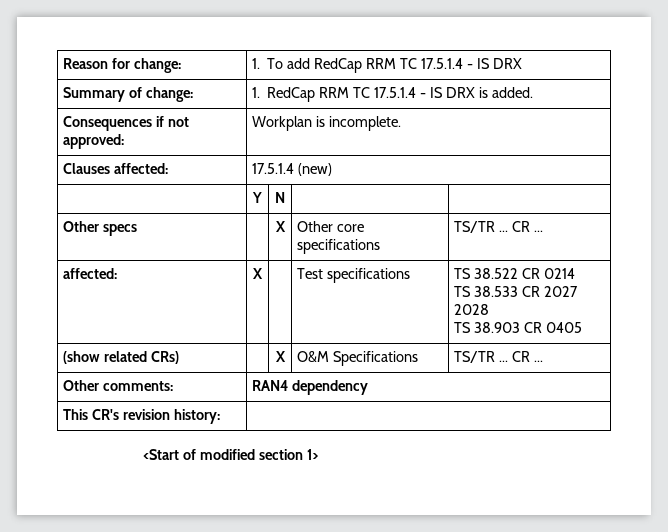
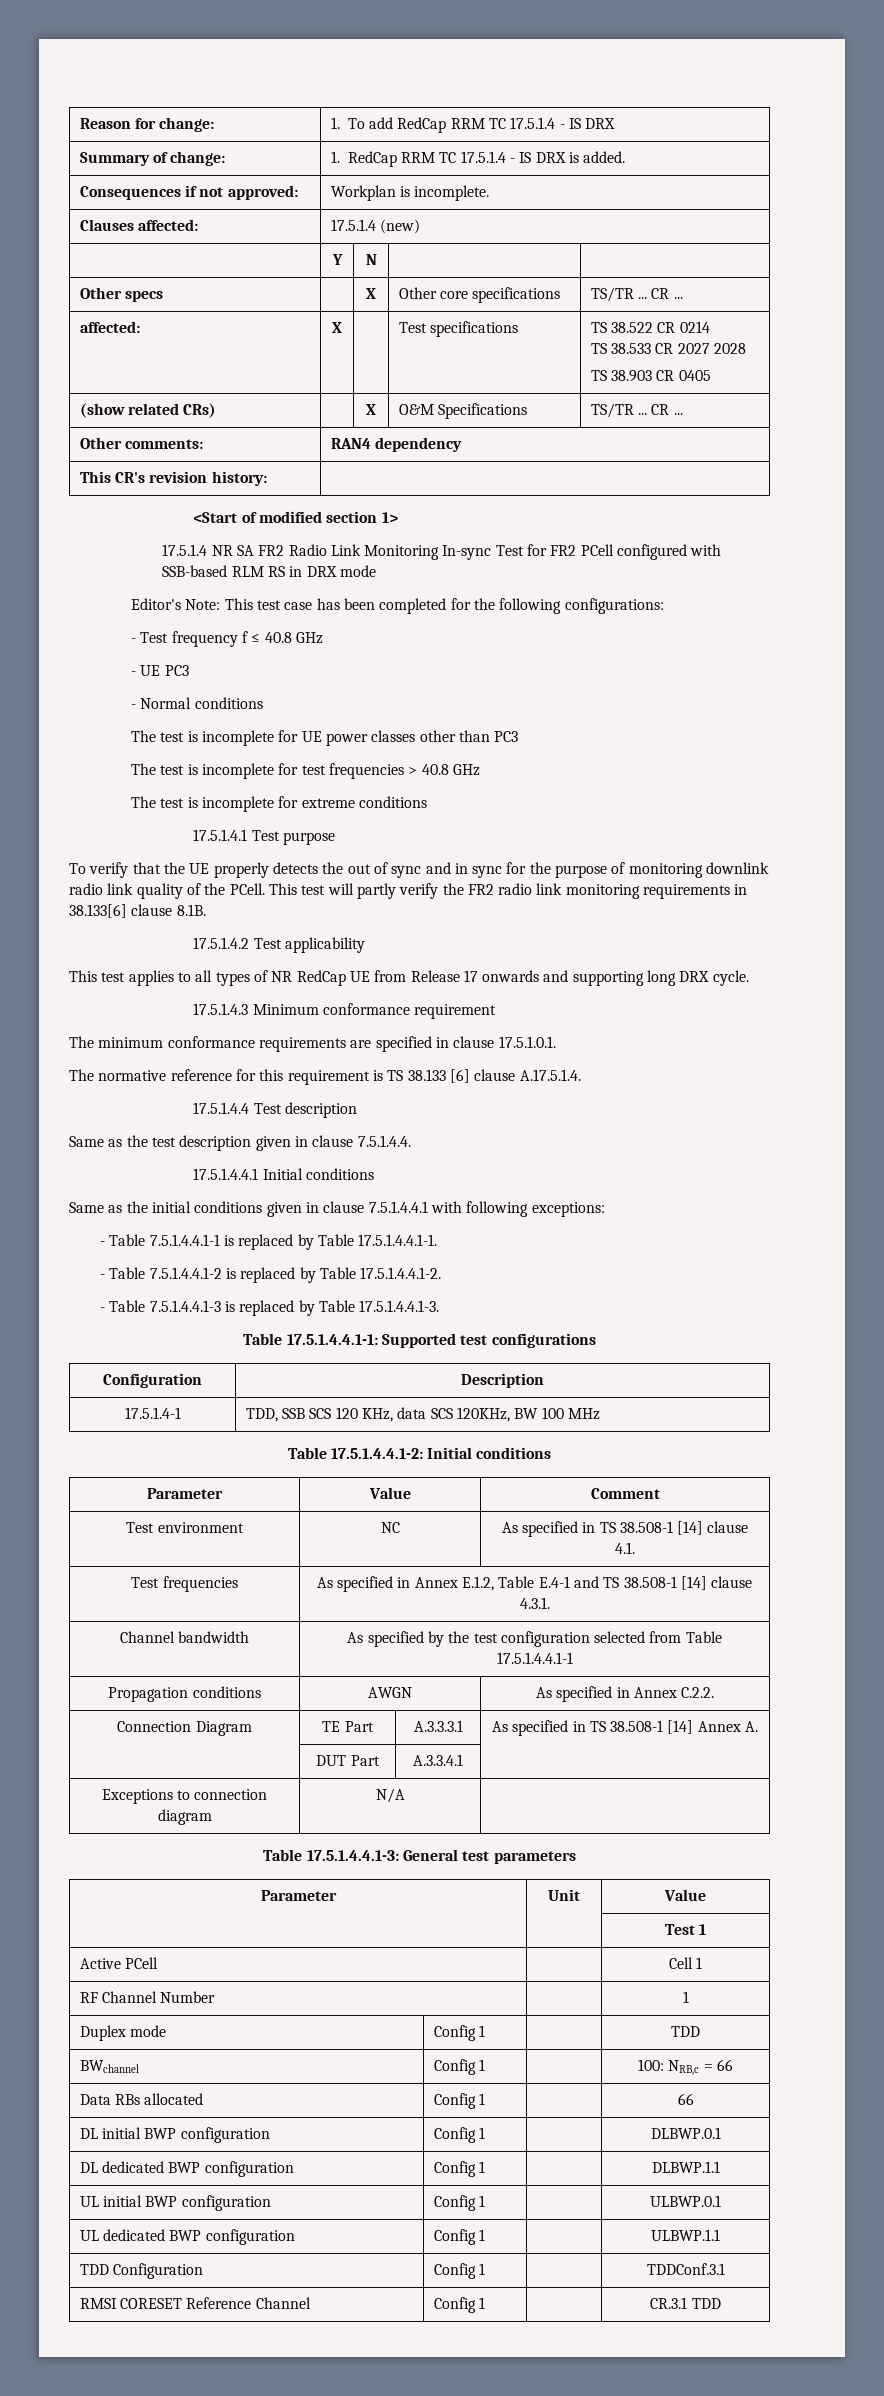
(319, 454) none -> [162,544,722,560] [162,565,376,577] [131,598,664,614] [131,631,324,647] [131,665,189,676] [131,697,263,709] [131,730,519,746] [131,763,481,779] [131,796,428,812] [193,829,335,845] [69,862,770,878] [69,883,748,899] [69,904,206,918] [193,937,365,953] [69,970,749,986] [193,1003,497,1019] [69,1036,556,1052] [69,1069,581,1085] [193,1102,357,1118] [69,1135,411,1151] [193,1168,374,1180] [69,1201,605,1217] [100,1234,438,1250] [100,1267,442,1283] [100,1300,440,1316] [243,1333,596,1348] [103,1373,202,1388] [461,1373,544,1388] [124,1407,181,1419] [245,1407,600,1422] [287,1447,552,1459] [147,1488,223,1499] [368,1487,411,1499] [590,1488,660,1499] [126,1522,244,1533] [380,1522,400,1533] [501,1521,749,1537] [615,1542,635,1554] [131,1576,238,1592] [316,1576,753,1592] [519,1597,550,1609] [119,1631,250,1643] [347,1631,722,1647] [496,1652,573,1664] [108,1686,261,1702] [367,1687,412,1698] [535,1686,715,1702] [117,1721,252,1736] [322,1721,374,1732] [413,1720,463,1732] [491,1720,759,1736] [316,1755,380,1766] [412,1754,463,1766] [101,1789,268,1804] [157,1809,212,1825] [375,1788,405,1803] [263,1849,576,1864] [260,1890,337,1901] [548,1889,580,1901] [664,1889,706,1901] [664,1924,707,1935] [79,1957,158,1969] [668,1957,703,1969] [79,1991,216,2003] [682,1991,689,2003] [79,2025,166,2041] [433,2025,485,2041] [671,2026,700,2037] [79,2060,139,2073] [433,2059,485,2075] [638,2059,733,2075] [79,2093,204,2105] [433,2093,485,2109] [677,2093,694,2105] [79,2127,270,2143] [433,2127,485,2143] [650,2127,721,2139] [79,2161,294,2177] [433,2161,485,2177] [651,2161,720,2173] [79,2195,271,2211] [433,2195,485,2211] [650,2195,721,2207] [79,2229,295,2245] [433,2229,485,2245] [651,2229,720,2241] [79,2263,203,2279] [433,2263,485,2279] [646,2263,725,2275] [79,2297,311,2309] [433,2297,485,2313] [650,2297,721,2309] // 17.5.1.4 NR SA FR2 Radio Link Monitoring In-sync Test for FR2 PCell configured with SSB-based RLM RS in DRX mode // Editor's Note: This test case has been completed for the following configurations: // - Test frequency f ≤ 40.8 GHz // - UE PC3 // - Normal conditions // The test is incomplete for UE power classes other than PC3 // The test is incomplete for test frequencies > 40.8 GHz // The test is incomplete for extreme conditions // 17.5.1.4.1 Test purpose // To verify that the UE properly detects the out of sync and in sync for the purpose of monitoring downlink radio link quality of the PCell. This test will partly verify the FR2 radio link monitoring requirements in 38.133[6] clause 8.1B. // 17.5.1.4.2 Test applicability // This test applies to all types of NR RedCap UE from Release 17 onwards and supporting long DRX cycle. // 17.5.1.4.3 Minimum conformance requirement // The minimum conformance requirements are specified in clause 17.5.1.0.1. // The normative reference for this requirement is TS 38.133 [6] clause A.17.5.1.4. // 17.5.1.4.4 Test description // Same as the test description given in clause 7.5.1.4.4. // 17.5.1.4.4.1 Initial conditions // Same as the initial conditions given in clause 7.5.1.4.4.1 with following exceptions: // - Table 7.5.1.4.4.1-1 is replaced by Table 17.5.1.4.4.1-1. // - Table 7.5.1.4.4.1-2 is replaced by Table 17.5.1.4.4.1-2. // - Table 7.5.1.4.4.1-3 is replaced by Table 17.5.1.4.4.1-3. // Table 17.5.1.4.4.1-1: Supported test configurations // Configuration | Description // 17.5.1.4-1 | TDD, SSB SCS 120 KHz, data SCS 120KHz, BW 100 MHz // Table 17.5.1.4.4.1-2: Initial conditions // Parameter | Value | Comment // Test environment | NC | As specified in TS 38.508-1 [14] clause 4.1. // Test frequencies | As specified in Annex E.1.2, Table E.4-1 and TS 38.508-1 [14] clause 4.3.1. // Channel bandwidth | As specified by the test configuration selected from Table 17.5.1.4.4.1-1 // Propagation conditions | AWGN | As specified in Annex C.2.2. // Connection Diagram | TE Part | A.3.3.3.1 | As specified in TS 38.508-1 [14] Annex A. // | DUT Part | A.3.3.4.1 | // Exceptions to connection diagram | N/A | // Table 17.5.1.4.4.1-3: General test parameters // Parameter | Unit | Value // | | Test 1 // Active PCell | | Cell 1 // RF Channel Number | | 1 // Duplex mode | Config 1 | | TDD // BWchannel | Config 1 | | 100: NRB,c = 66 // Data RBs allocated | Config 1 | | 66 // DL initial BWP configuration | Config 1 | | DLBWP.0.1 // DL dedicated BWP configuration | Config 1 | | DLBWP.1.1 // UL initial BWP configuration | Config 1 | | ULBWP.0.1 // UL dedicated BWP configuration | Config 1 | | ULBWP.1.1 // TDD Configuration | Config 1 | | TDDConf.3.1 // RMSI CORESET Reference Channel | Config 1 | | CR.3.1 TDD

